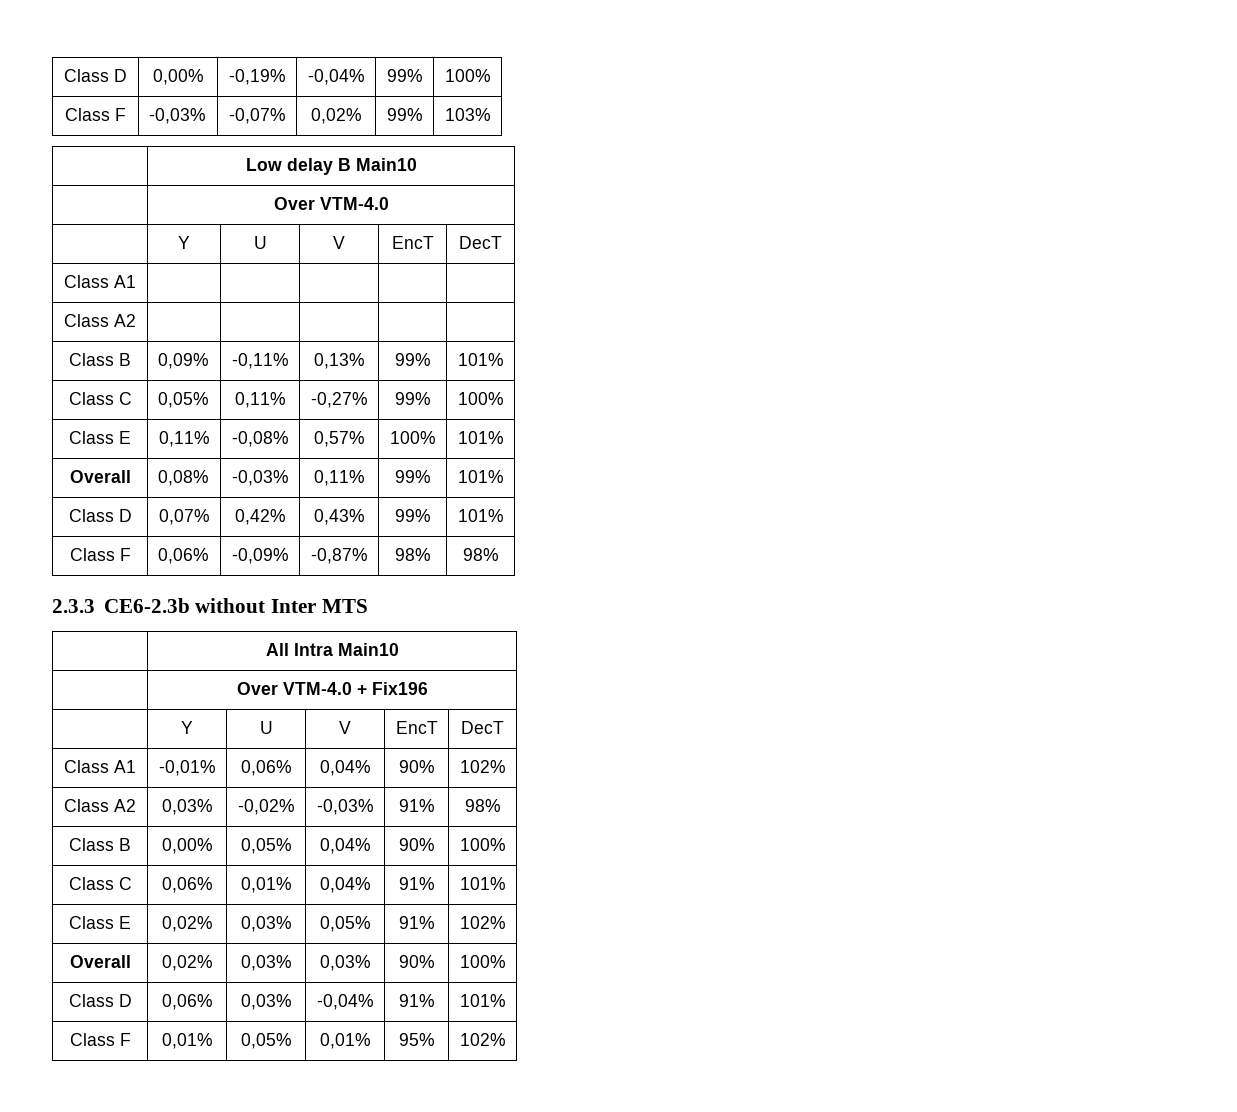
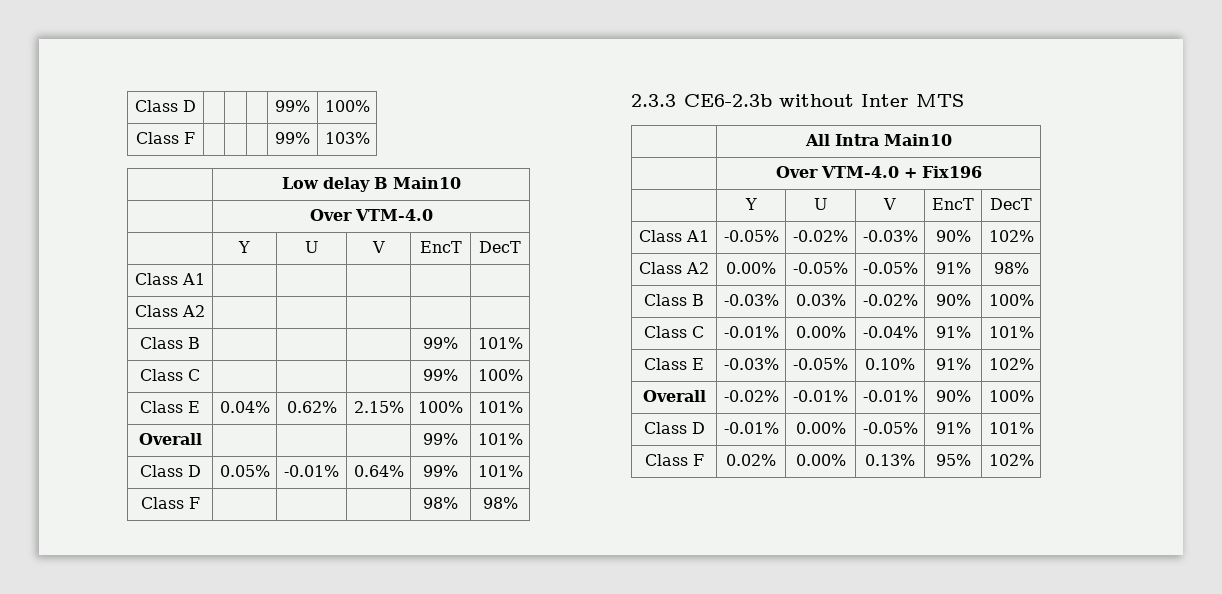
[64,69,127,82] [152,69,204,85] [228,69,286,85] [307,69,365,85] Class D | 0,00% | -0,19% | -0,04% -> [135,100,196,112] Class D | | |
[148,108,206,124] [228,108,286,124] [310,108,362,124] -0,03% | -0,07% | 0,02% -> (195, 138) | |
[157,353,209,369] [231,353,289,369] [313,353,365,369] 0,09% | -0,11% | 0,13% -> (200, 343) | |
[157,392,209,408] [234,392,286,408] [310,392,368,408] 0,05% | 0,11% | -0,27% -> (200, 375) | |
[158,431,210,447] [231,431,289,447] [313,431,365,447] 0,11% | -0,08% | 0,57% -> [219,401,270,413] [286,401,337,413] [353,401,404,413] 0.04% | 0.62% | 2.15%
[157,470,209,486] [231,470,289,486] [313,470,365,486] 0,08% | -0,03% | 0,11% -> (202, 439) | |
[158,509,210,525] [234,509,286,525] [313,509,365,525] 0,07% | 0,42% | 0,43% -> [219,465,270,477] [284,465,339,477] [353,465,404,477] 0.05% | -0.01% | 0.64%
[157,548,209,564] [231,548,289,564] [310,548,368,564] 0,06% | -0,09% | -0,87% -> (200, 503) | |
[158,760,216,776] [240,760,292,776] [319,760,371,776] -0,01% | 0,06% | 0,04% -> [723,230,779,242] [793,230,848,242] [862,230,918,242] -0.05% | -0.02% | -0.03%
[161,799,213,815] [237,799,295,815] [316,799,374,815] 0,03% | -0,02% | -0,03% -> [726,262,776,274] [793,262,848,274] [862,262,918,274] 0.00% | -0.05% | -0.05%
[161,838,213,854] [240,838,292,854] [319,838,371,854] 0,00% | 0,05% | 0,04% -> [723,294,779,306] [795,294,846,306] [862,294,918,306] -0.03% | 0.03% | -0.02%
[161,877,213,893] [240,877,292,893] [319,877,371,893] 0,06% | 0,01% | 0,04% -> [723,326,779,338] [795,326,846,338] [862,326,918,338] -0.01% | 0.00% | -0.04%
[161,916,213,932] [240,916,292,932] [319,916,371,932] 0,02% | 0,03% | 0,05% -> [723,358,779,370] [793,358,848,370] [865,358,915,370] -0.03% | -0.05% | 0.10%
[161,955,213,971] [240,955,292,971] [319,955,371,971] 0,02% | 0,03% | 0,03% -> [723,390,779,402] [793,390,848,402] [862,390,918,402] -0.02% | -0.01% | -0.01%
[161,994,213,1010] [240,994,292,1010] [316,994,374,1010] 0,06% | 0,03% | -0,04% -> [723,422,779,434] [795,422,846,434] [862,422,918,434] -0.01% | 0.00% | -0.05%
[161,1033,213,1049] [240,1033,292,1049] [319,1033,371,1049] 0,01% | 0,05% | 0,01% -> [726,454,776,466] [795,454,846,466] [865,454,915,466] 0.02% | 0.00% | 0.13%

